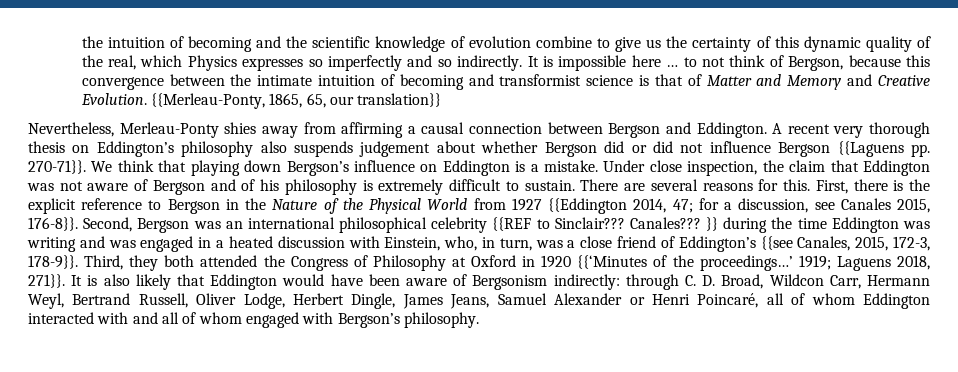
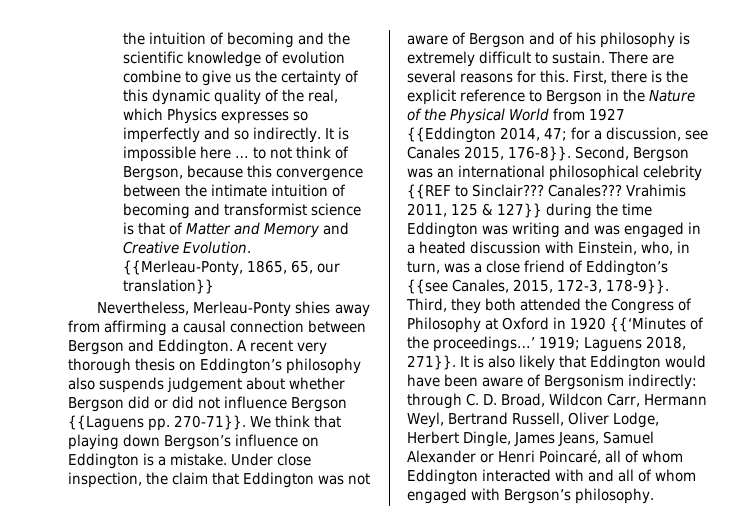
[706,217,719,231] }} -> [626,184,687,197] [407,203,543,218] Vrahimis 2011, 125 & 127}}

